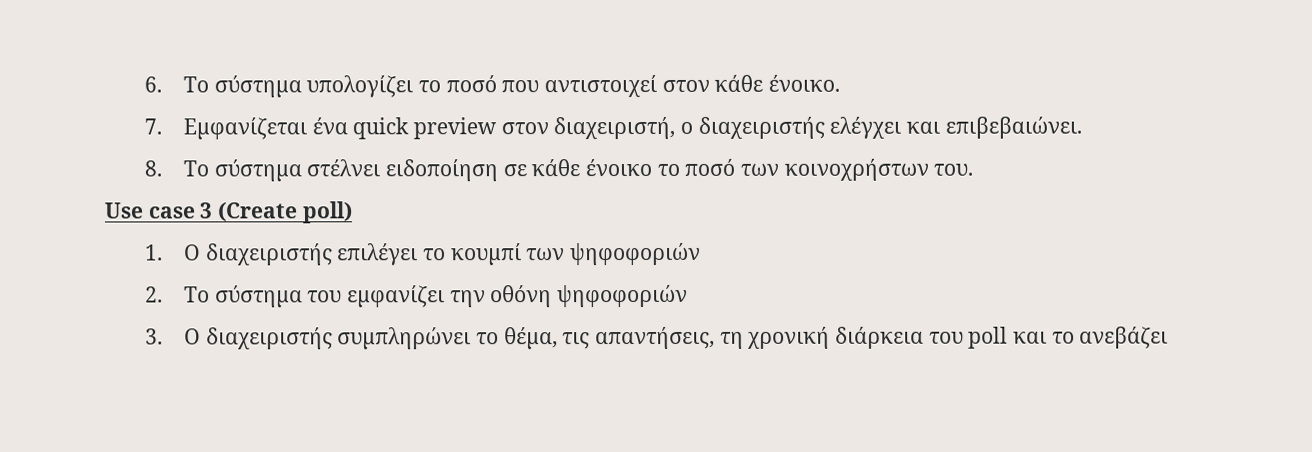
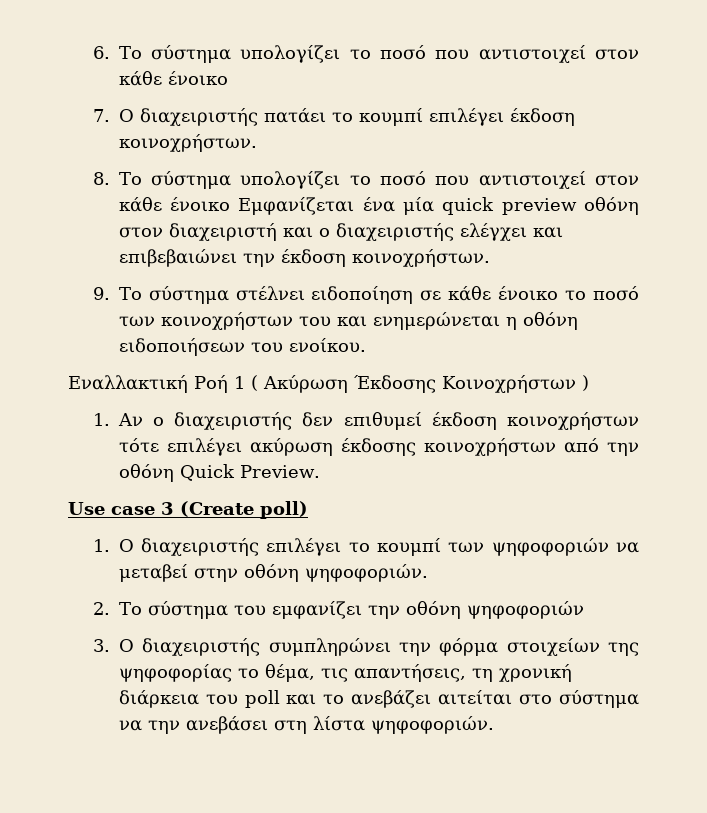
[768,74,841,92] ένοικο. -> [167,71,228,86] ένοικο
(162, 126) none -> [118,108,575,126] [118,134,257,152] [92,171,639,189] [118,197,231,212] Ο διαχειριστής πατάει το κουμπί επιλέγει έκδοση κοινοχρήστων. // 8. Το σύστημα υπολογίζει το ποσό που αντιστοιχεί στον κάθε ένοικο
(348, 126) none -> [403,197,435,215] μία
[500,116,1082,140] [143,160,162,177] στον διαχειριστή, ο διαχειριστής ελέγχει και επιβεβαιώνει. // 8. -> [584,197,639,215] [118,223,563,241] [118,249,490,267] [92,287,110,300] οθόνη στον διαχειριστή και ο διαχειριστής ελέγχει και επιβεβαιώνει την έκδοση κοινοχρήστων. // 9.
[933,163,974,176] του. -> [298,312,578,330] [118,338,366,356] [68,375,589,393] [92,412,639,430] [118,438,639,456] [118,464,320,482] του και ενημερώνεται η οθόνη ειδοποιήσεων του ενοίκου. // Εναλλακτική Ροή 1 ( Ακύρωση Έκδοσης Κοινοχρήστων ) // 1. Αν ο διαχειριστής δεν επιθυμεί έκδοση κοινοχρήστων τότε επιλέγει ακύρωση έκδοσης κοινοχρήστων από την οθόνη Quick Preview.
(702, 254) none -> [616,542,639,553] [118,564,428,582] να μεταβεί στην οθόνη ψηφοφοριών.
(472, 338) none -> [398,638,639,656] [118,664,232,682] την φόρμα στοιχείων της ψηφοφορίας
(1169, 337) none -> [438,690,639,708] [118,716,494,734] αιτείται στο σύστημα να την ανεβάσει στη λίστα ψηφοφοριών.

